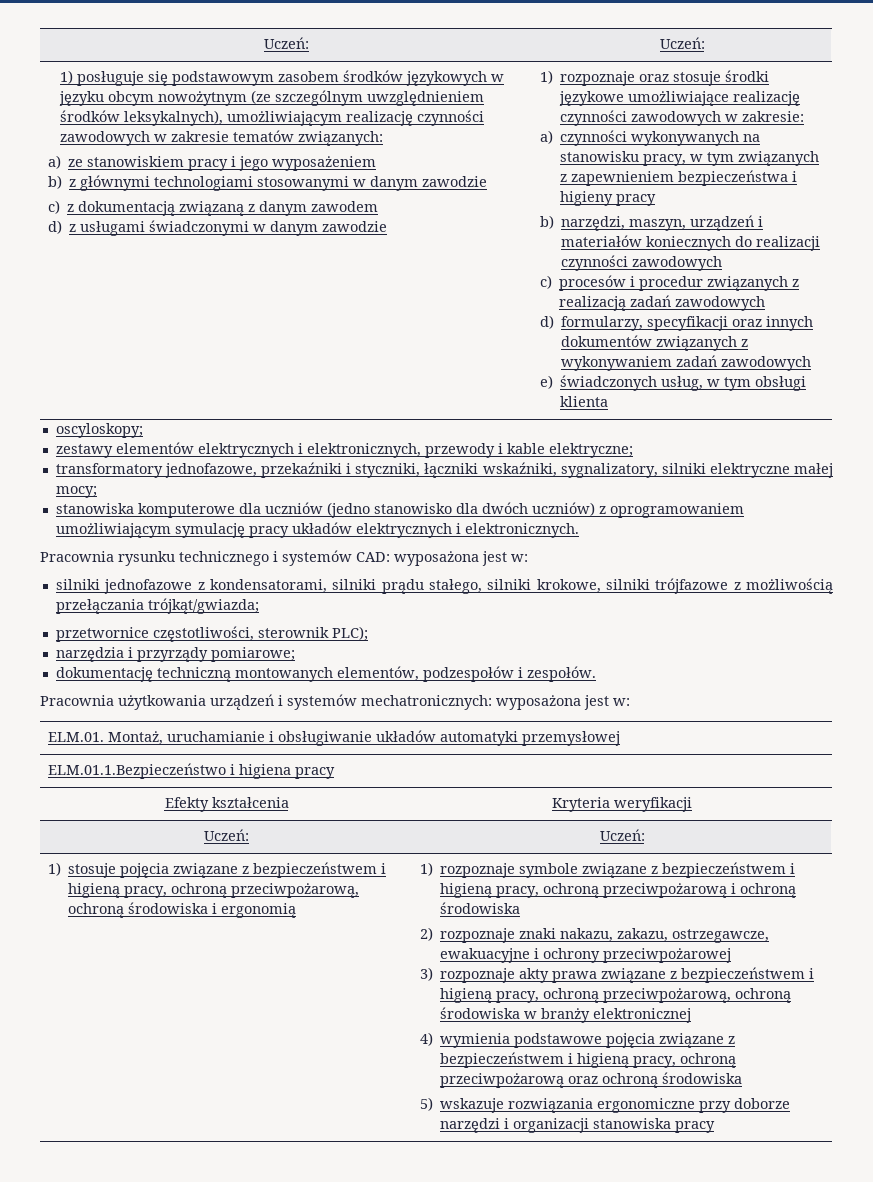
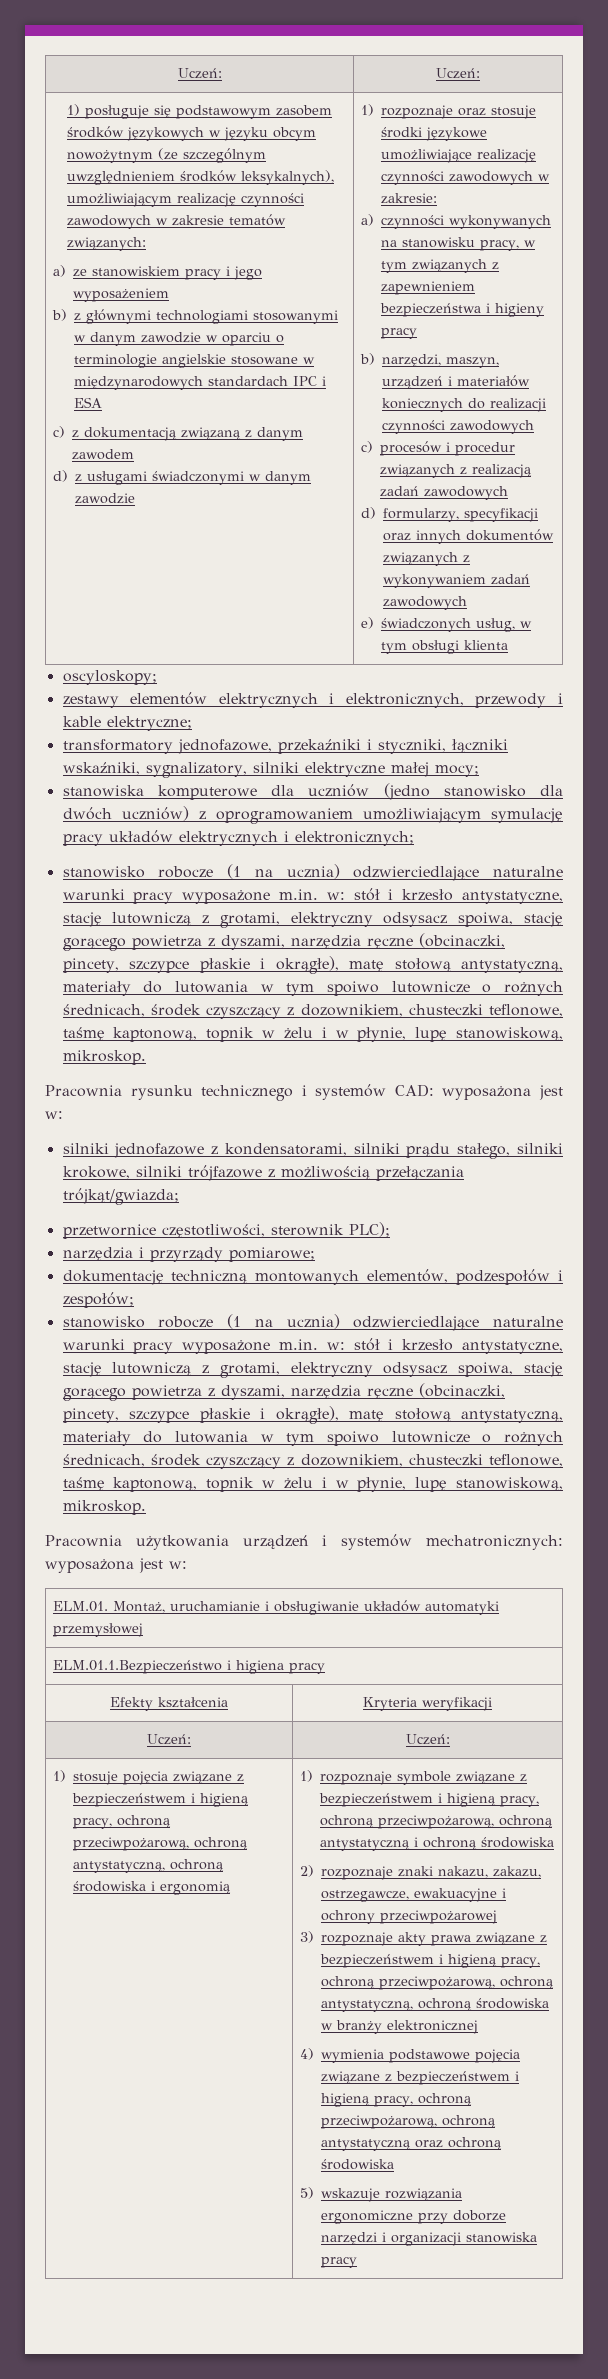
(488, 181) none -> [205,332,284,346] [73,354,315,368] [73,376,326,390] [73,397,102,408] w oparciu o terminologie angielskie stosowane w międzynarodowych standardach IPC i ESA
[464,523,579,538] elektronicznych. -> [294,831,414,846] [62,864,563,881] [62,888,563,904] [62,912,563,928] [62,933,505,951] [62,956,563,974] [62,981,563,996] [62,1004,563,1019] [62,1027,563,1042] [62,1050,146,1065] elektronicznych; // stanowisko robocze (1 na ucznia) odzwierciedlające naturalne warunki pracy wyposażone m.in. w: stół i krzesło antystatyczne, stację lutowniczą z grotami, elektryczny odsysacz spoiwa, stację gorącego powietrza z dyszami, narzędzia ręczne (obcinaczki, pincety, szczypce płaskie i okrągłe), matę stołową antystatyczną, materiały do lutowania w tym spoiwo lutownicze o rożnych średnicach, środek czyszczący z dozownikiem, chusteczki teflonowe, taśmę kaptonową, topnik w żelu i w płynie, lupę stanowiskową, mikroskop.
[526,666,596,682] zespołów. -> [62,1292,134,1308] [62,1314,563,1331] [62,1338,563,1354] [62,1362,563,1378] [62,1383,505,1401] [62,1406,563,1424] [62,1431,563,1446] [62,1454,563,1469] [62,1477,563,1492] [62,1500,146,1515] zespołów; // stanowisko robocze (1 na ucznia) odzwierciedlające naturalne warunki pracy wyposażone m.in. w: stół i krzesło antystatyczne, stację lutowniczą z grotami, elektryczny odsysacz spoiwa, stację gorącego powietrza z dyszami, narzędzia ręczne (obcinaczki, pincety, szczypce płaskie i okrągłe), matę stołową antystatyczną, materiały do lutowania w tym spoiwo lutownicze o rożnych średnicach, środek czyszczący z dozownikiem, chusteczki teflonowe, taśmę kaptonową, topnik w żelu i w płynie, lupę stanowiskową, mikroskop.
(125, 910) none -> [72,1859,224,1873] antystatyczną, ochroną
[603,883,728,898] przeciwpożarową -> [377,1815,553,1829] [319,1839,410,1851] przeciwpożarową, ochroną antystatyczną
(792, 995) none -> [320,1998,472,2012] antystatyczną, ochroną
[440,1073,565,1088] przeciwpożarową -> [320,2115,496,2129] [320,2139,411,2151] przeciwpożarową, ochroną antystatyczną

